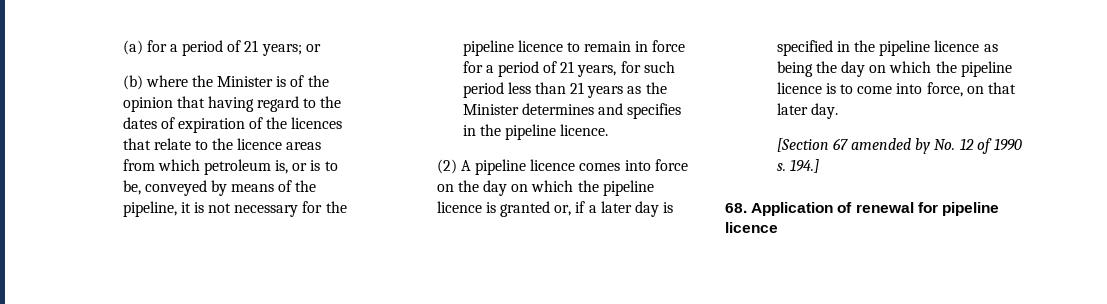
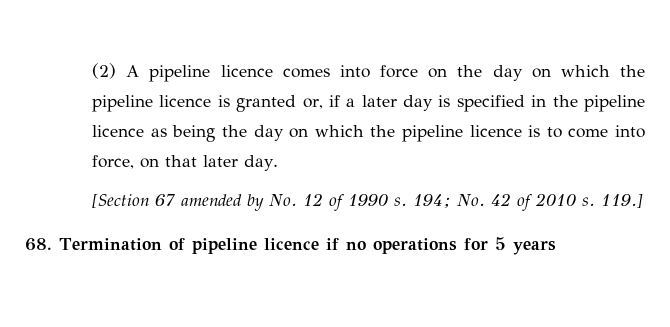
[122,40,321,56] [122,75,329,90] [122,96,342,112] [122,117,343,133] [122,138,322,150] [122,159,338,175] [122,180,317,196] [122,201,347,217] [462,40,686,56] [462,61,675,77] [462,82,667,98] [462,103,682,119] [462,124,609,140] (a) for a period of 21 years; or // (b) where the Minister is of the opinion that having regard to the dates of expiration of the licences that relate to the licence areas from which petroleum is, or is to be, conveyed by means of the pipeline, it is not necessary for the pipeline licence to remain in force for a period of 21 years, for such period less than 21 years as the Minister determines and specifies in the pipeline licence. // -> (92, 71) none
[789,159,819,173] [725,202,999,216] [725,222,778,233] 194.] // 68. Application of renewal for pipeline licence -> [413,193,644,211] [25,237,556,255] 194; No. 42 of 2010 s. 119.] // 68. Termination of pipeline licence if no operations for 5 years

